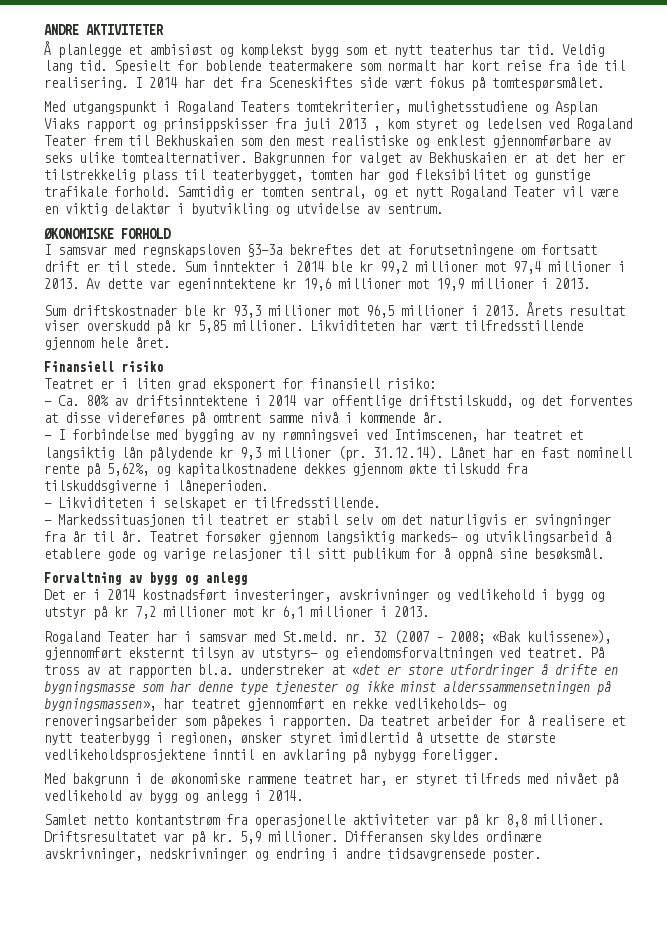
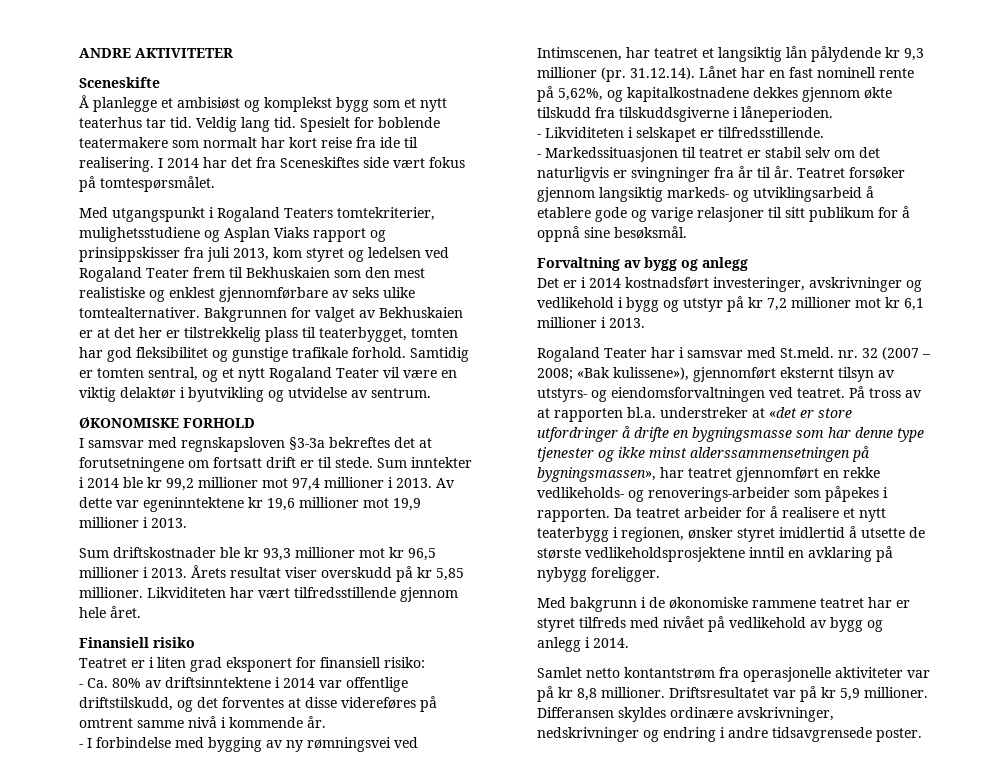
(165, 29) none -> [79,77,161,88] // Sceneskifte
[338,118,381,131] 2013 , -> [233,248,270,261] 2013,
(360, 311) none -> [389,547,405,558] kr
[44,715,178,728] renoveringsarbeider -> [648,487,791,502] renoverings-arbeider
[359,773,388,786] har, -> [868,597,893,608] har
[212,831,234,842] kr. -> [821,687,837,698] kr

